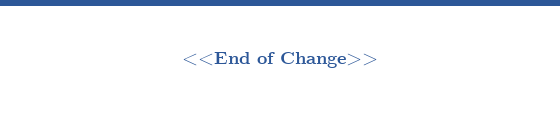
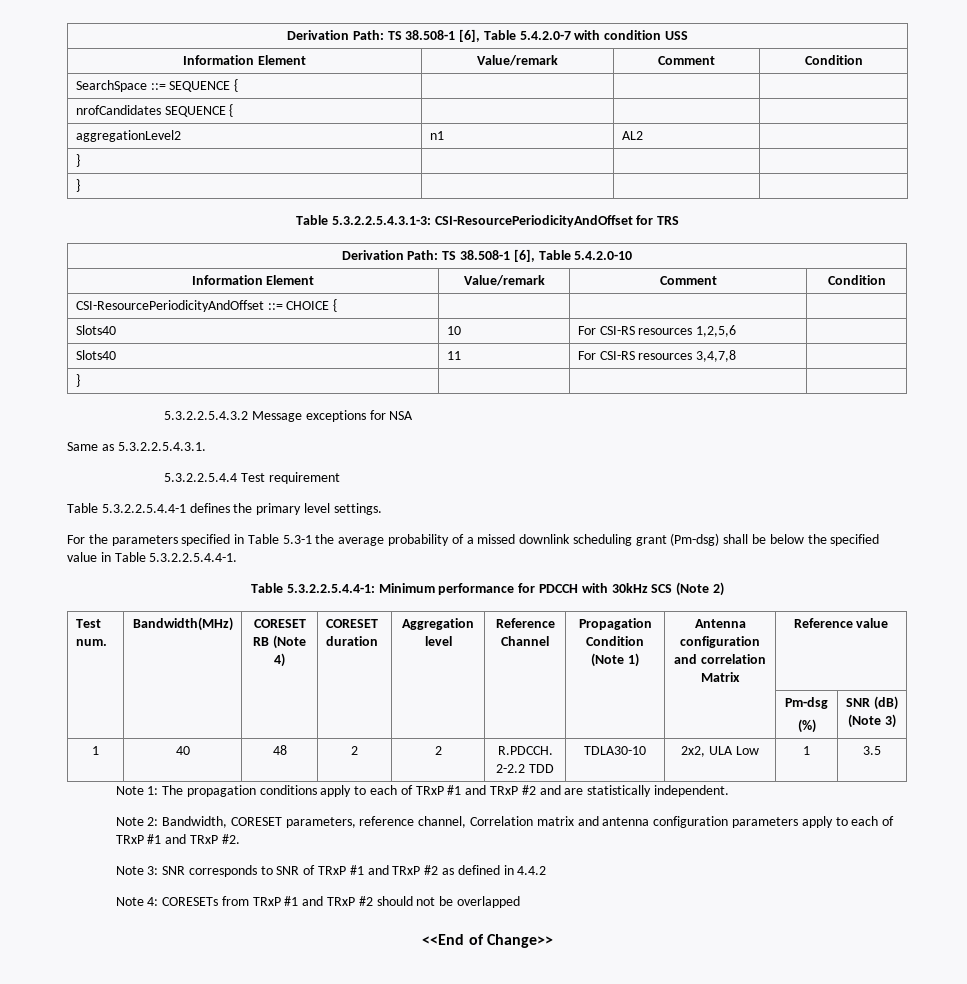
(182, 59) none -> [286,29,689,42] [183,55,306,65] [477,55,558,66] [658,56,715,65] [804,55,863,65] [75,79,239,92] [75,104,234,117] [75,130,181,142] [429,131,444,140] [621,131,643,140] [75,154,80,167] [75,179,80,192] [295,215,680,227] [341,249,633,262] [191,275,315,285] [463,275,545,286] [659,276,717,285] [827,275,886,285] [75,299,338,312] [75,325,116,335] [446,326,461,335] [577,325,737,337] [75,350,116,360] [446,351,461,360] [577,350,737,362] [75,374,80,387] [164,410,414,422] [67,442,206,451] [164,472,340,484] [67,503,382,515] [67,533,880,546] [67,552,238,562] [251,582,724,596] [75,619,101,628] [75,639,107,646] [132,617,233,631] [253,619,306,628] [253,635,306,649] [274,653,285,667] [325,619,378,628] [325,636,378,646] [402,618,474,630] [424,636,452,646] [495,618,555,628] [501,636,549,646] [578,618,652,630] [586,636,644,646] [591,653,639,667] [694,619,746,628] [680,636,760,648] [674,654,766,664] [701,672,740,682] [793,618,889,628] [785,697,828,709] [797,719,816,733] [846,696,898,710] [848,714,896,728] [92,746,99,755] [175,746,190,755] [272,745,287,755] [351,746,358,755] [434,746,442,755] [497,746,553,755] [496,764,554,773] [584,746,646,755] [681,746,759,757] [803,746,810,755] [863,746,881,755] [115,785,729,797] [115,816,895,828] [115,834,240,844] [115,865,547,877] [115,896,520,908] Derivation Path: TS 38.508-1 [6], Table 5.4.2.0-7 with condition USS // Information Element | Value/remark | Comment | Condition // SearchSpace ::= SEQUENCE { | | | // nrofCandidates SEQUENCE { | | | // aggregationLevel2 | n1 | AL2 | // } | | | // } | | | // Table 5.3.2.2.5.4.3.1-3: CSI-ResourcePeriodicityAndOffset for TRS // Derivation Path: TS 38.508-1 [6], Table 5.4.2.0-10 // Information Element | Value/remark | Comment | Condition // CSI-ResourcePeriodicityAndOffset ::= CHOICE { | | | // Slots40 | 10 | For CSI-RS resources 1,2,5,6 | // Slots40 | 11 | For CSI-RS resources 3,4,7,8 | // } | | | // 5.3.2.2.5.4.3.2 Message exceptions for NSA // Same as 5.3.2.2.5.4.3.1. // 5.3.2.2.5.4.4 Test requirement // Table 5.3.2.2.5.4.4-1 defines the primary level settings. // For the parameters specified in Table 5.3-1 the average probability of a missed downlink scheduling grant (Pm-dsg) shall be below the specified value in Table 5.3.2.2.5.4.4-1. // Table 5.3.2.2.5.4.4-1: Minimum performance for PDCCH with 30kHz SCS (Note 2) // Test num. | Bandwidth(MHz) | CORESET RB (Note 4) | CORESET duration | Aggregation level | Reference Channel | Propagation Condition (Note 1) | Antenna configuration and correlation Matrix | Reference value // | | | | | | | | Pm-dsg // (%) | SNR (dB) (Note 3) // 1 | 40 | 48 | 2 | 2 | R.PDCCH. 2-2.2 TDD | TDLA30-10 | 2x2, ULA Low | 1 | 3.5 // Note 1: The propagation conditions apply to each of TRxP #1 and TRxP #2 and are statistically independent. // Note 2: Bandwidth, CORESET parameters, reference channel, Correlation matrix and antenna configuration parameters apply to each of TRxP #1 and TRxP #2. // Note 3: SNR corresponds to SNR of TRxP #1 and TRxP #2 as defined in 4.4.2 // Note 4: CORESETs from TRxP #1 and TRxP #2 should not be overlapped //

